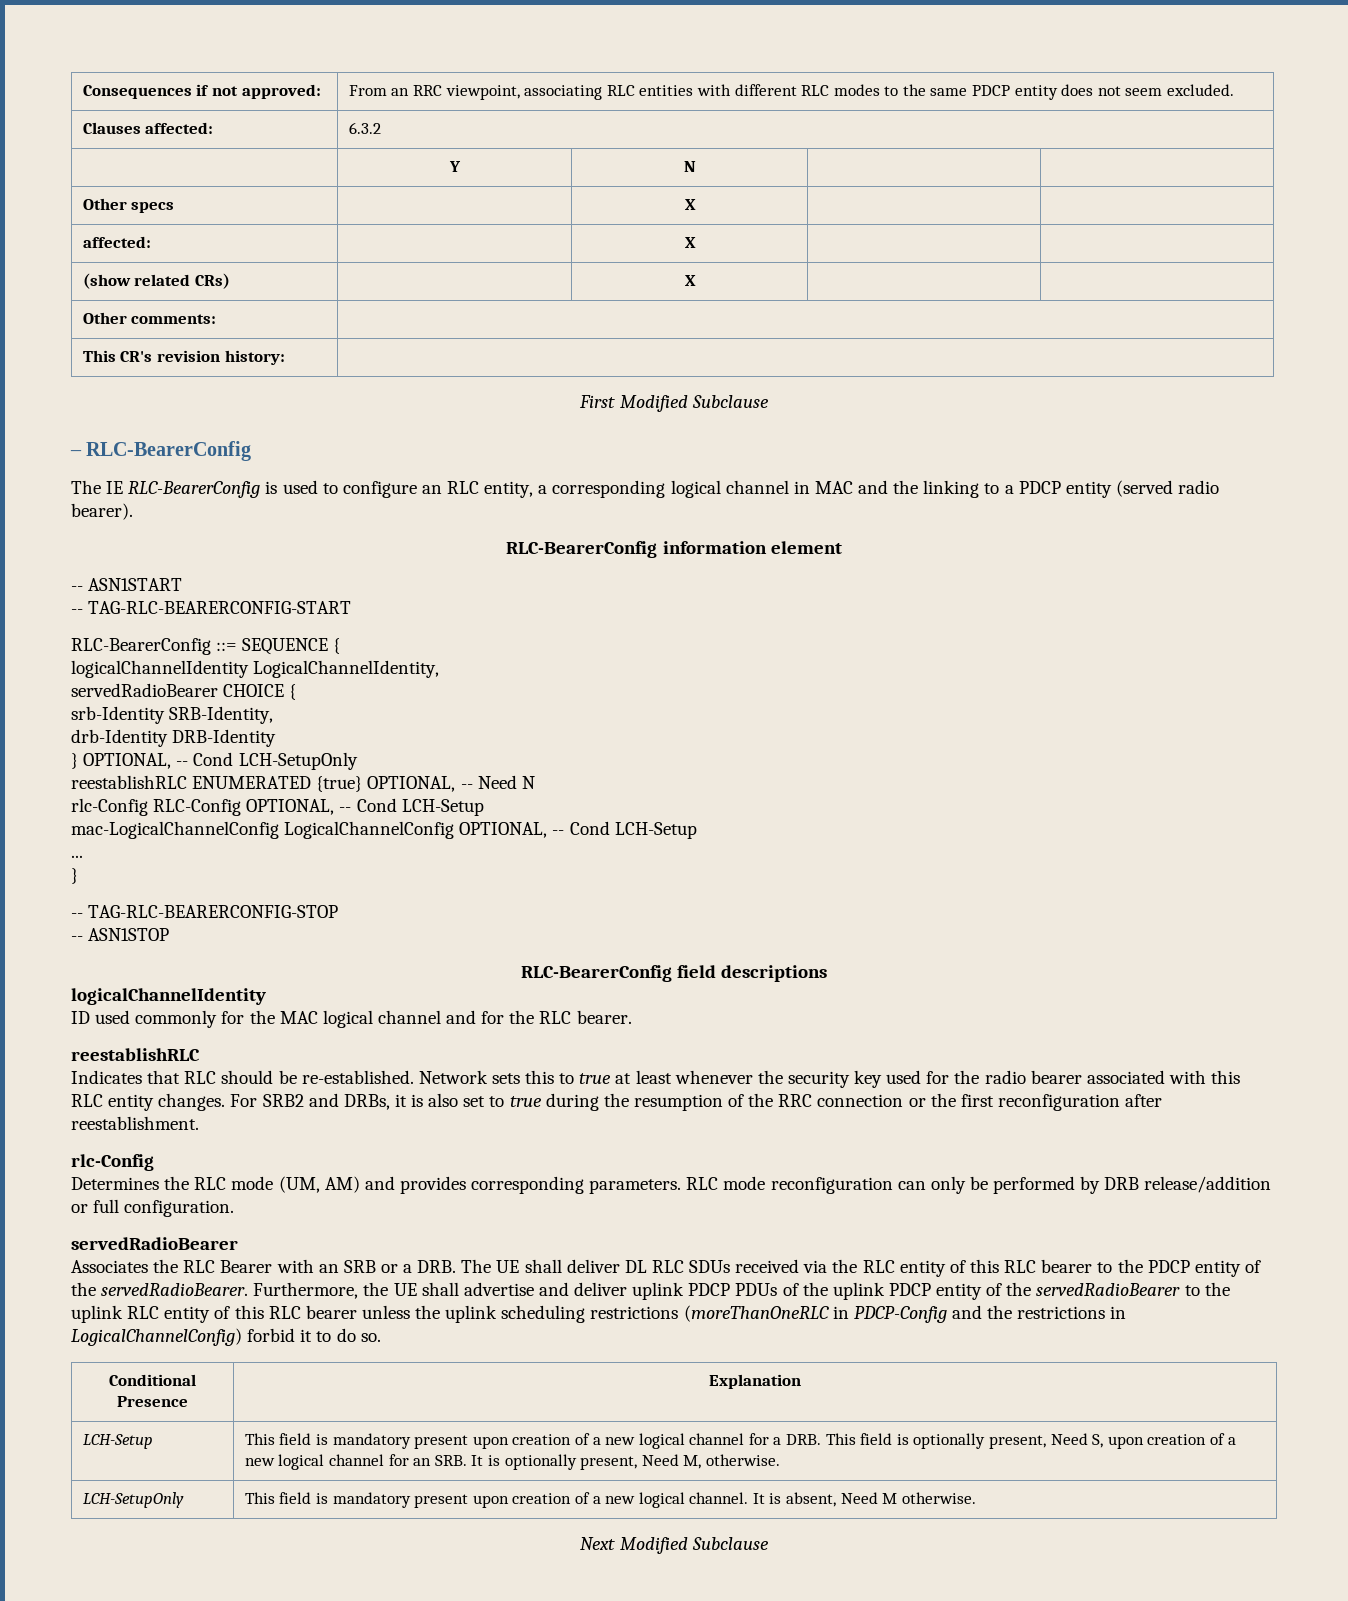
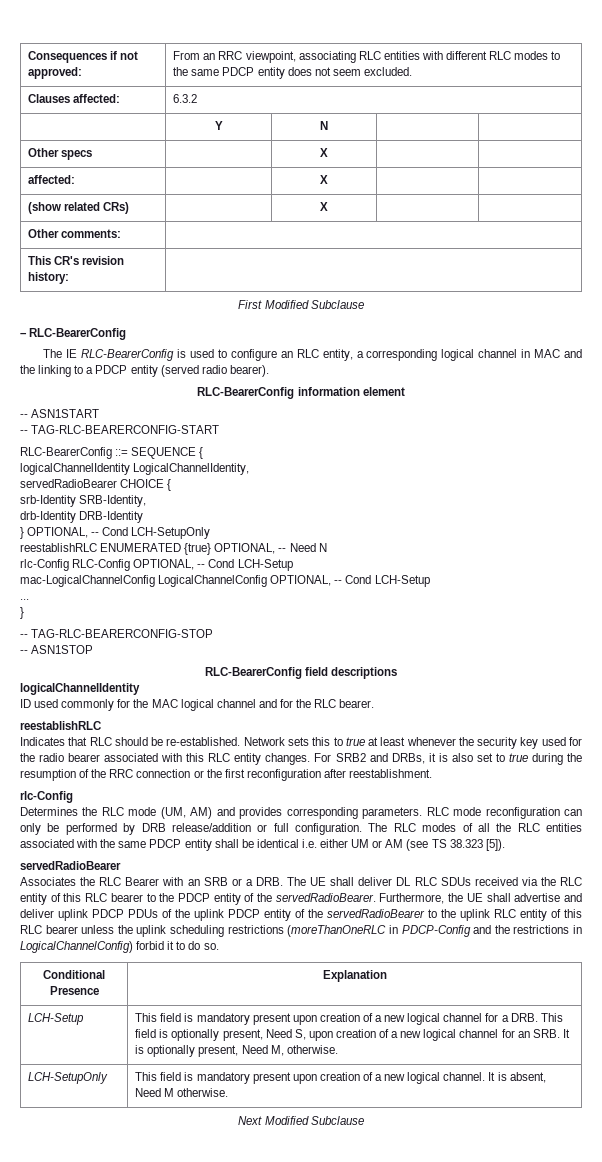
(235, 1208) none -> [368,823,582,832] [20,839,505,851] The RLC modes of all the RLC entities associated with the same PDCP entity shall be identical i.e. either UM or AM (see TS 38.323 [5]).

